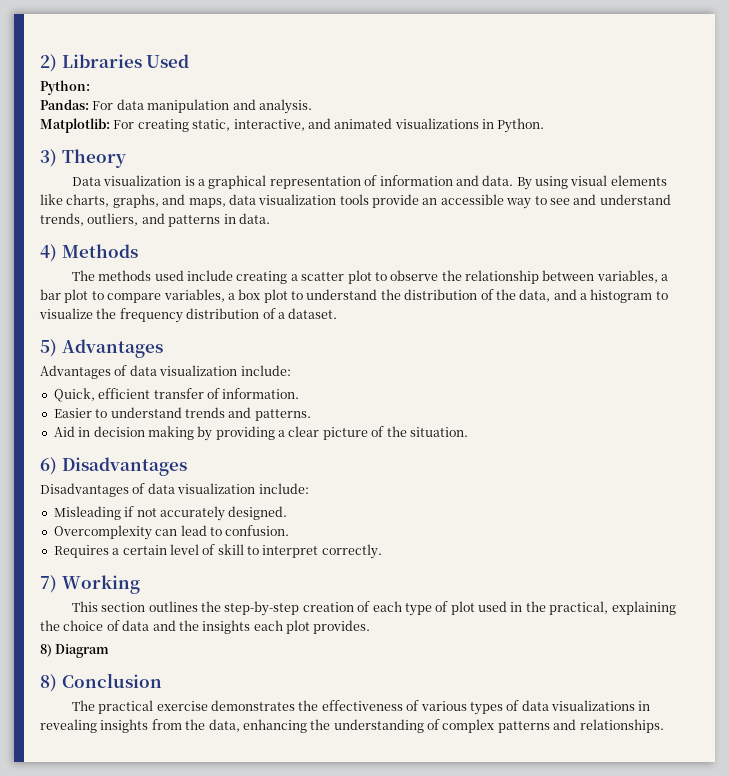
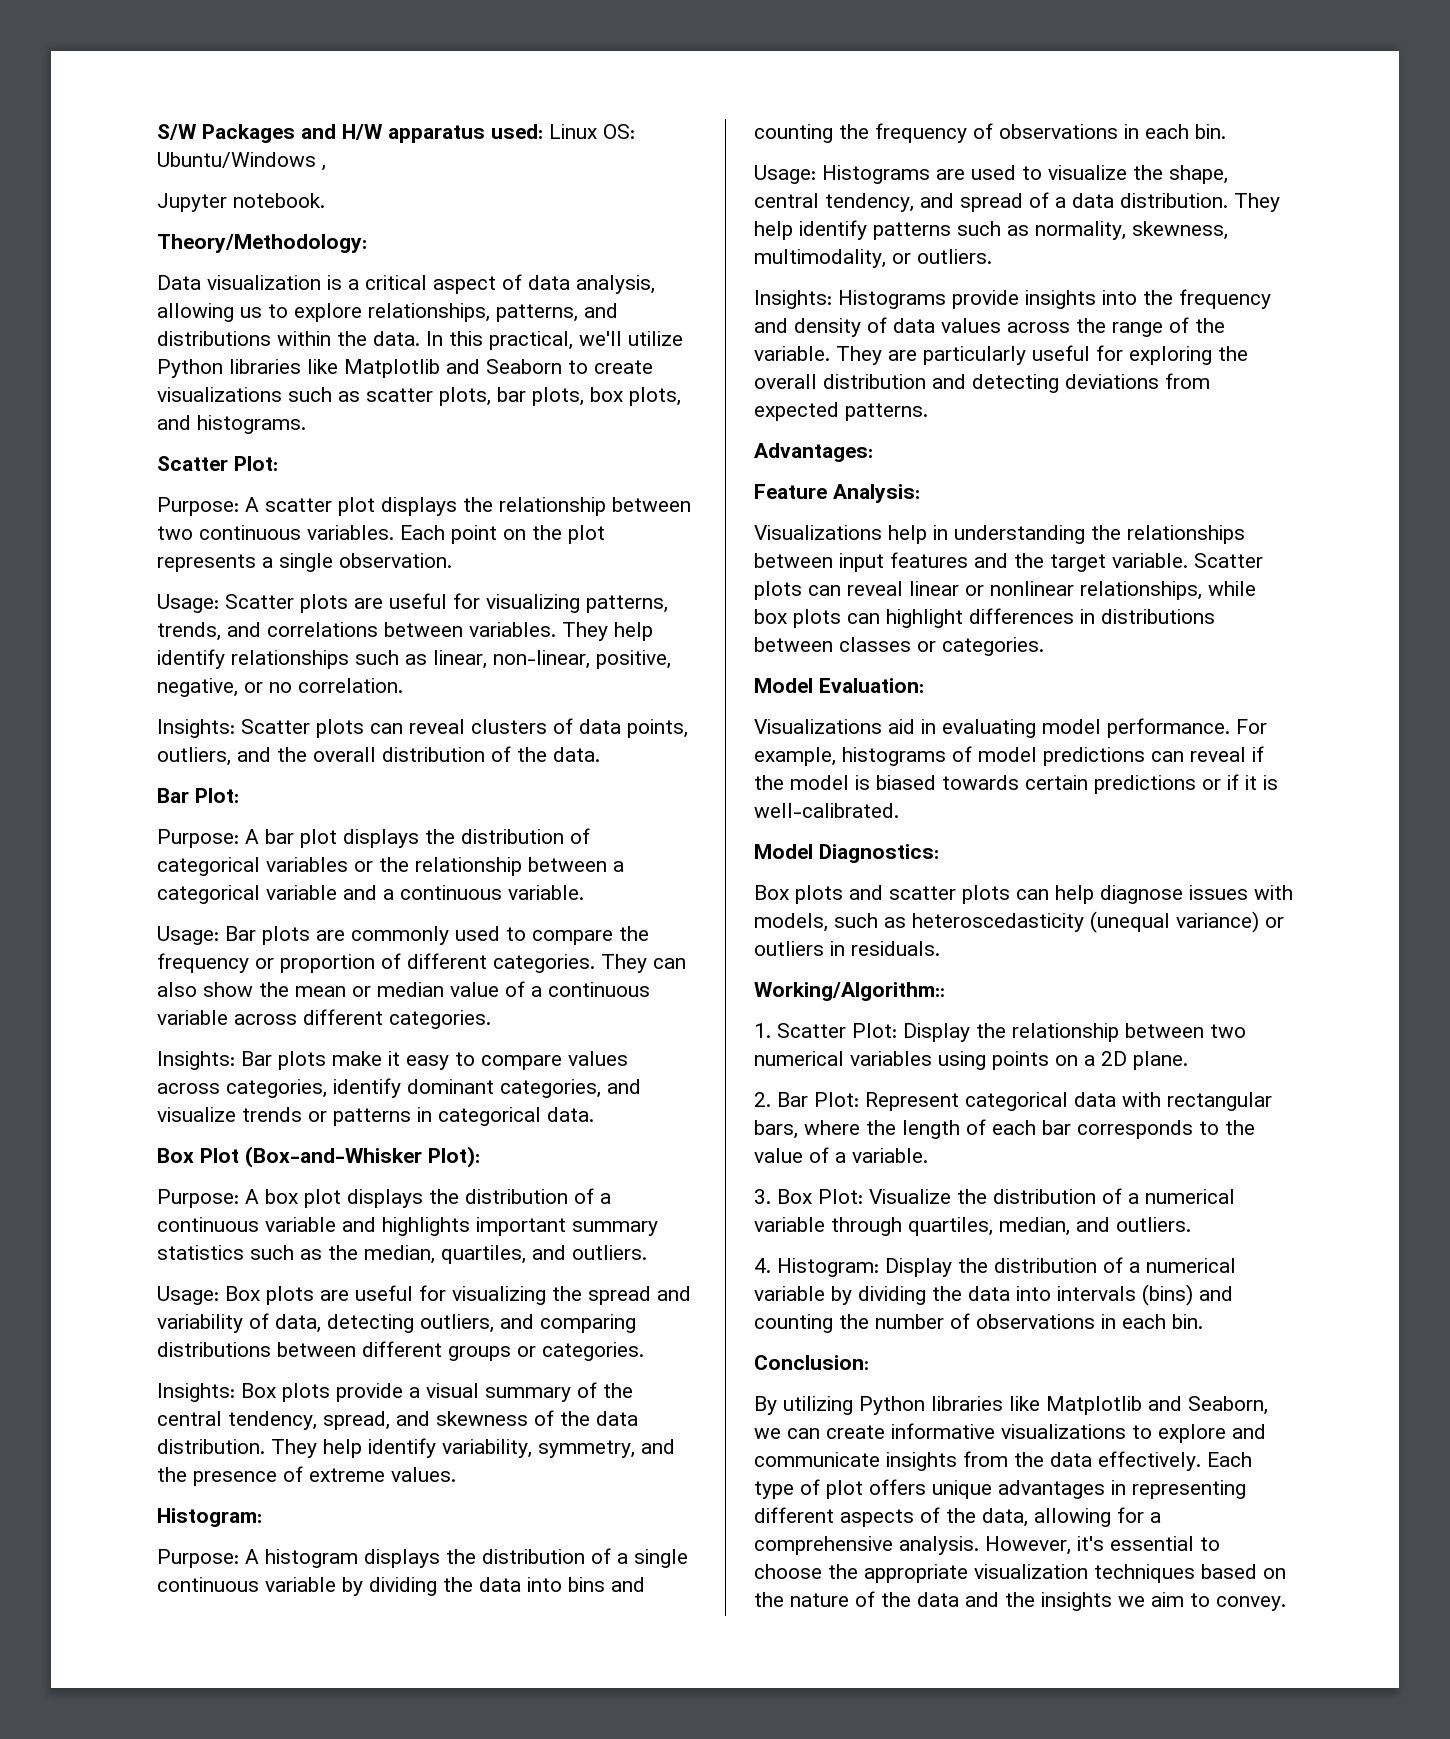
[40,54,190,72] [40,80,90,95] [40,99,312,114] [40,118,545,133] [40,149,126,168] [71,175,667,190] [40,194,671,209] [40,213,270,227] [40,244,138,262] [71,270,669,284] [40,289,668,303] [39,308,338,323] [40,339,163,358] [40,365,291,379] [53,388,300,402] [53,407,311,421] [53,426,468,441] [40,457,187,476] [40,483,309,497] [53,506,288,521] [53,525,290,540] [53,544,382,559] [40,575,140,594] [71,601,676,616] [40,620,371,634] [40,644,110,658] [40,673,162,692] [71,700,651,715] [40,719,664,733] 2) Libraries Used // Python: // Pandas: For data manipulation and analysis. // Matplotlib: For creating static, interactive, and animated visualizations in Python. // 3) Theory // Data visualization is a graphical representation of information and data. By using visual elements like charts, graphs, and maps, data visualization tools provide an accessible way to see and understand trends, outliers, and patterns in data. // 4) Methods // The methods used include creating a scatter plot to observe the relationship between variables, a bar plot to compare variables, a box plot to understand the distribution of the data, and a histogram to visualize the frequency distribution of a dataset. // 5) Advantages // Advantages of data visualization include: // Quick, efficient transfer of information. // Easier to understand trends and patterns. // Aid in decision making by providing a clear picture of the situation. // 6) Disadvantages // Disadvantages of data visualization include: // Misleading if not accurately designed. // Overcomplexity can lead to confusion. // Requires a certain level of skill to interpret correctly. // 7) Working // This section outlines the step-by-step creation of each type of plot used in the practical, explaining the choice of data and the insights each plot provides. // 8) Diagram // 8) Conclusion // The practical exercise demonstrates the effectiveness of various types of data visualizations in revealing insights from the data, enhancing the understanding of complex patterns and relationships. -> [157,124,635,143] [157,152,326,171] [157,193,325,212] [157,234,367,253] [157,274,655,294] [157,303,618,322] [157,331,683,350] [157,359,653,378] [157,387,681,406] [157,415,306,434] [157,456,278,471] [157,497,691,516] [157,525,605,544] [157,553,452,572] [157,593,668,613] [157,622,653,641] [157,649,671,669] [157,678,403,697] [157,718,688,738] [157,746,600,766] [157,788,239,803] [157,828,590,848] [157,857,624,876] [157,885,584,904] [157,926,649,945] [157,953,686,973] [157,981,650,997] [157,1009,491,1029] [157,1051,628,1070] [157,1078,641,1098] [157,1107,594,1126] [157,1146,480,1168] [157,1188,611,1208] [157,1217,658,1236] [157,1245,647,1264] [157,1285,691,1305] [157,1313,636,1333] [157,1341,644,1361] [157,1382,633,1402] [157,1410,638,1430] [157,1438,675,1458] [157,1466,456,1486] [157,1508,262,1527] [157,1548,688,1568] [157,1577,645,1596] [754,123,1226,143] [754,165,1228,184] [754,192,1280,212] [754,220,1228,240] [754,249,992,268] [754,289,1271,309] [754,317,1225,337] [754,345,1248,365] [754,373,1210,393] [754,402,928,421] [754,443,873,462] [754,484,920,503] [754,525,1245,544] [754,552,1263,572] [754,581,1256,600] [754,608,1215,628] [754,637,1044,656] [754,678,924,693] [754,718,1267,738] [754,746,1264,766] [754,774,1278,794] [754,803,899,818] [754,844,939,863] [754,885,1293,904] [754,911,1284,933] [754,941,940,956] [754,982,945,1001] [754,1023,1246,1042] [754,1051,1188,1070] [754,1092,1272,1111] [754,1119,1255,1139] [754,1147,928,1163] [754,1188,1235,1204] [754,1217,1191,1236] [754,1257,1236,1277] [754,1284,1233,1306] [754,1313,1203,1333] [754,1355,869,1370] [754,1396,1268,1415] [754,1423,1266,1443] [754,1451,1252,1471] [754,1479,1246,1499] [754,1507,1161,1527] [754,1536,1220,1555] [754,1564,1286,1583] [754,1591,1286,1611] S/W Packages and H/W apparatus used: Linux OS: Ubuntu/Windows , // Jupyter notebook. // Theory/Methodology: // Data visualization is a critical aspect of data analysis, allowing us to explore relationships, patterns, and distributions within the data. In this practical, we'll utilize Python libraries like Matplotlib and Seaborn to create visualizations such as scatter plots, bar plots, box plots, and histograms. // Scatter Plot: // Purpose: A scatter plot displays the relationship between two continuous variables. Each point on the plot represents a single observation. // Usage: Scatter plots are useful for visualizing patterns, trends, and correlations between variables. They help identify relationships such as linear, non-linear, positive, negative, or no correlation. // Insights: Scatter plots can reveal clusters of data points, outliers, and the overall distribution of the data. // Bar Plot: // Purpose: A bar plot displays the distribution of categorical variables or the relationship between a categorical variable and a continuous variable. // Usage: Bar plots are commonly used to compare the frequency or proportion of different categories. They can also show the mean or median value of a continuous variable across different categories. // Insights: Bar plots make it easy to compare values across categories, identify dominant categories, and visualize trends or patterns in categorical data. // Box Plot (Box-and-Whisker Plot): // Purpose: A box plot displays the distribution of a continuous variable and highlights important summary statistics such as the median, quartiles, and outliers. // Usage: Box plots are useful for visualizing the spread and variability of data, detecting outliers, and comparing distributions between different groups or categories. // Insights: Box plots provide a visual summary of the central tendency, spread, and skewness of the data distribution. They help identify variability, symmetry, and the presence of extreme values. // Histogram: // Purpose: A histogram displays the distribution of a single continuous variable by dividing the data into bins and counting the frequency of observations in each bin. // Usage: Histograms are used to visualize the shape, central tendency, and spread of a data distribution. They help identify patterns such as normality, skewness, multimodality, or outliers. // Insights: Histograms provide insights into the frequency and density of data values across the range of the variable. They are particularly useful for exploring the overall distribution and detecting deviations from expected patterns. // Advantages: // Feature Analysis: // Visualizations help in understanding the relationships between input features and the target variable. Scatter plots can reveal linear or nonlinear relationships, while box plots can highlight differences in distributions between classes or categories. // Model Evaluation: // Visualizations aid in evaluating model performance. For example, histograms of model predictions can reveal if the model is biased towards certain predictions or if it is well-calibrated. // Model Diagnostics: // Box plots and scatter plots can help diagnose issues with models, such as heteroscedasticity (unequal variance) or outliers in residuals. // Working/Algorithm:: // 1. Scatter Plot: Display the relationship between two numerical variables using points on a 2D plane. // 2. Bar Plot: Represent categorical data with rectangular bars, where the length of each bar corresponds to the value of a variable. // 3. Box Plot: Visualize the distribution of a numerical variable through quartiles, median, and outliers. // 4. Histogram: Display the distribution of a numerical variable by dividing the data into intervals (bins) and counting the number of observations in each bin. // Conclusion: // By utilizing Python libraries like Matplotlib and Seaborn, we can create informative visualizations to explore and communicate insights from the data effectively. Each type of plot offers unique advantages in representing different aspects of the data, allowing for a comprehensive analysis. However, it's essential to choose the appropriate visualization techniques based on the nature of the data and the insights we aim to convey.

